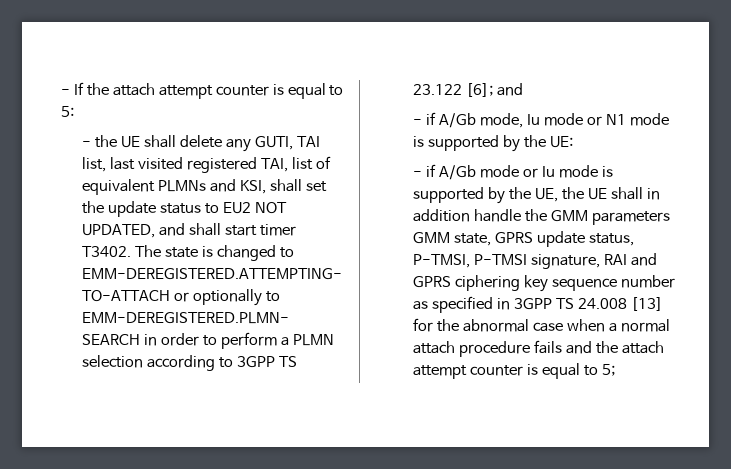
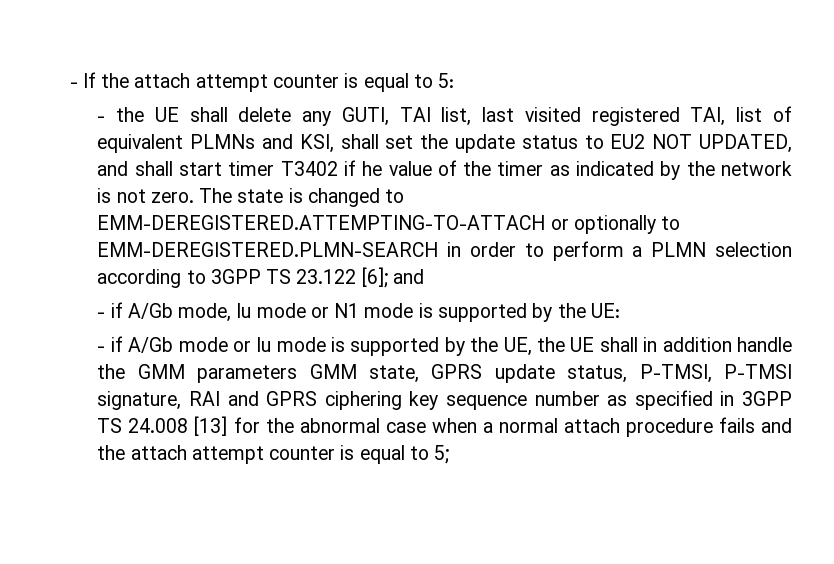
[82,246,132,257] T3402. -> [280,160,792,180] [97,188,194,203] T3402 if he value of the timer as indicated by the network is not zero.

